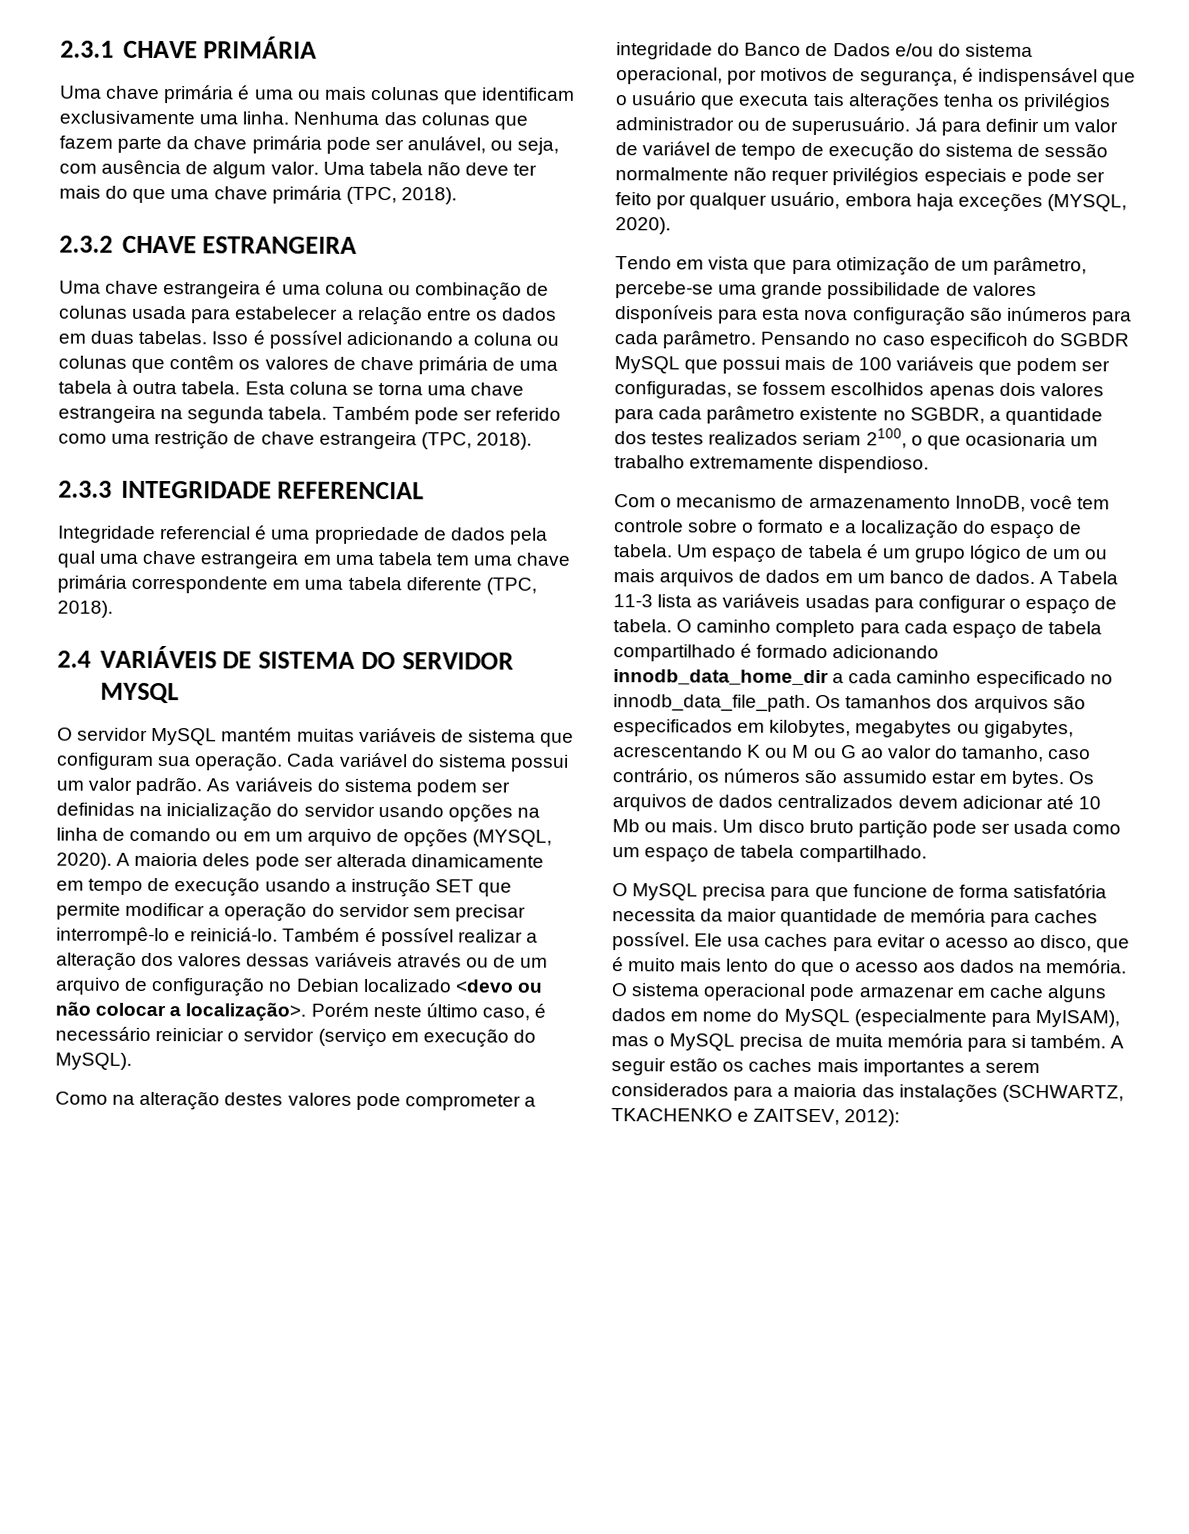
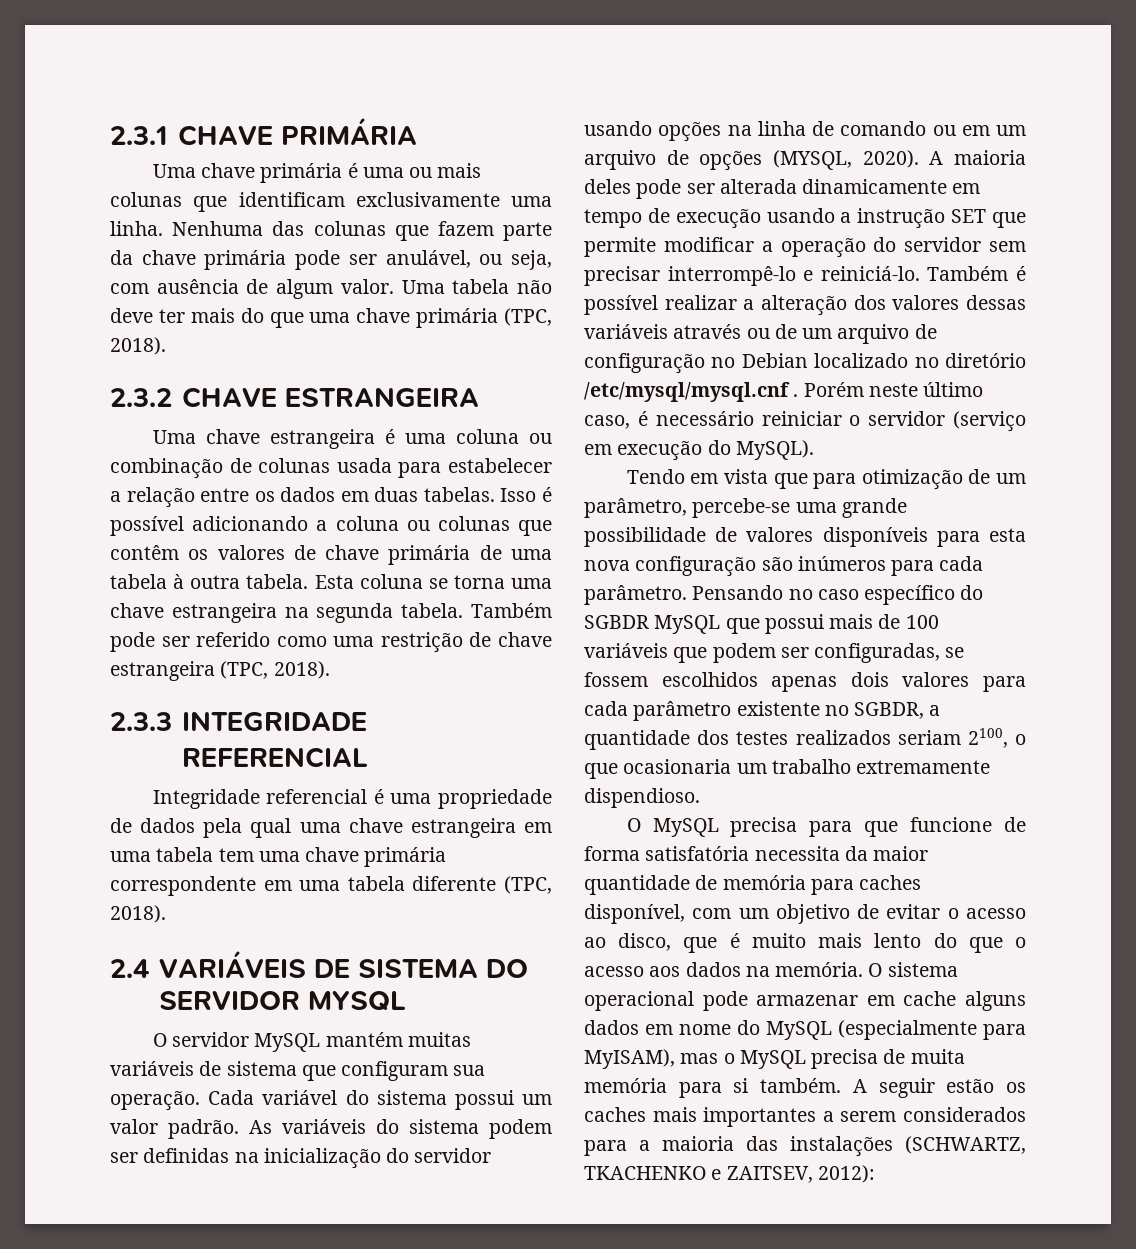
[454,979,543,993] [55,1001,307,1022] <devo ou não colocar a localização>. -> [914,353,1026,368] [584,382,799,402] no diretório /etc/mysql/mysql.cnf .
[55,1090,536,1111] [616,42,1033,60] [616,67,1136,87] [616,91,1112,112] [615,116,1119,136] [615,141,1109,162] [615,166,1105,187] [615,191,1127,213] [615,217,671,235] // Como na alteração destes valores pode comprometer a integridade do Banco de Dados e/ou do sistema operacional, por motivos de segurança, é indispensável que o usuário que executa tais alterações tenha os privilégios administrador ou de superusuário. Já para definir um valor de variável de tempo de execução do sistema de sessão normalmente não requer privilégios especiais e pode ser feito por qualquer usuário, embora haja exceções (MYSQL, 2020). -> (814, 450) none
[928,332,1028,350] especificoh -> [864,585,956,605] específico
[614,494,1110,512] [614,519,1083,540] [613,544,1108,563] [613,569,1119,587] [613,593,1118,615] [613,619,1103,639] [613,643,940,662] [613,669,1113,689] [613,694,1086,714] [613,719,1074,739] [613,744,1092,763] [612,768,1095,789] [612,794,1101,812] [612,819,1122,839] [612,844,927,863] // Com o mecanismo de armazenamento InnoDB, você tem controle sobre o formato e a localização do espaço de tabela. Um espaço de tabela é um grupo lógico de um ou mais arquivos de dados em um banco de dados. A Tabela 11-3 lista as variáveis usadas para configurar o espaço de tabela. O caminho completo para cada espaço de tabela compartilhado é formado adicionando innodb_data_home_dir a cada caminho especificado no innodb_data_file_path. Os tamanhos dos arquivos são especificados em kilobytes, megabytes ou gigabytes, acrescentando K ou M ou G ao valor do tamanho, caso contrário, os números são assumido estar em bytes. Os arquivos de dados centralizados devem adicionar até 10 Mb ou mais. Um disco bruto partição pode ser usada como um espaço de tabela compartilhado. -> (700, 798) none
[612,932,873,952] possível. Ele usa caches para -> [584,904,880,924] disponível, com um objetivo de

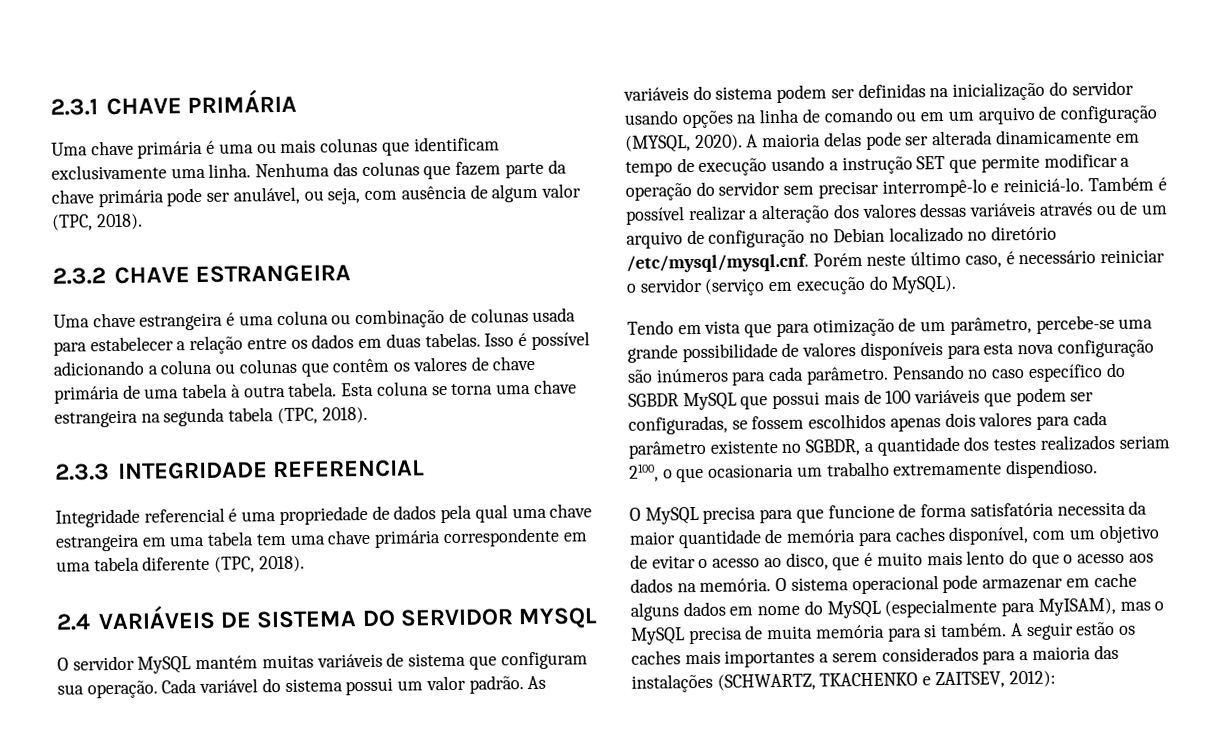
[340,279,552,294] [110,308,499,328] valor. Uma tabela não deve ter mais do que uma chave primária -> [540,183,581,198] valor
[401,603,552,618] [110,632,552,653] [110,661,215,681] tabela. Também pode ser referido como uma restrição de chave estrangeira -> [228,407,275,422] tabela
[699,151,763,171] opções -> [1059,105,1157,124] configuração
[584,179,631,194] deles -> [823,132,862,147] delas
[584,382,799,402] /etc/mysql/mysql.cnf . -> [626,253,809,273] /etc/mysql/mysql.cnf.

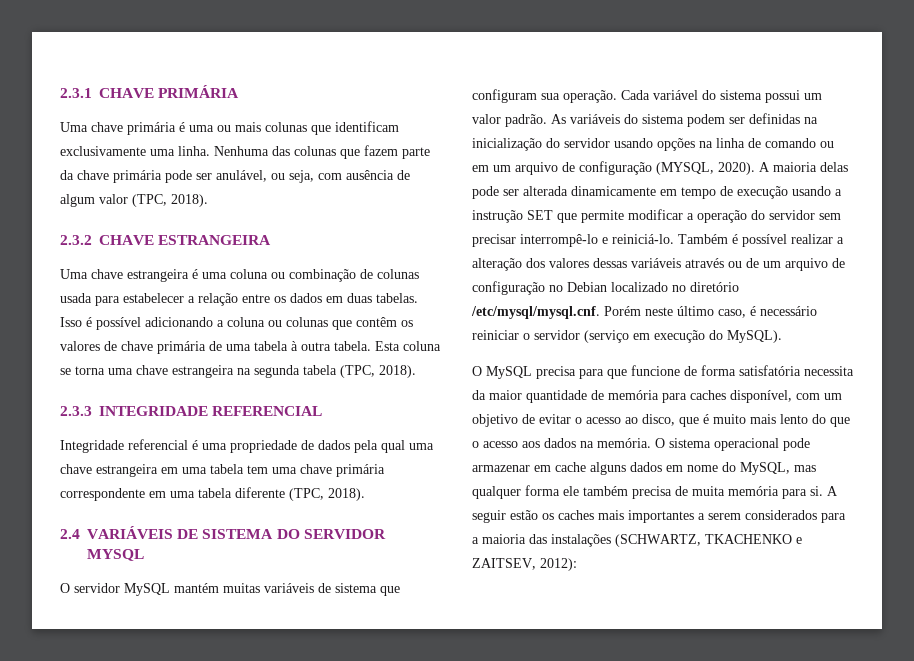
[627,314,1154,338] [627,339,1154,363] [627,362,1126,386] [628,387,1095,411] [628,411,1108,435] [628,434,1170,459] [629,459,1099,483] // Tendo em vista que para otimização de um parâmetro, percebe-se uma grande possibilidade de valores disponíveis para esta nova configuração são inúmeros para cada parâmetro. Pensando no caso específico do SGBDR MySQL que possui mais de 100 variáveis que podem ser configuradas, se fossem escolhidos apenas dois valores para cada parâmetro existente no SGBDR, a quantidade dos testes realizados seriam 2100, o que ocasionaria um trabalho extremamente dispendioso. -> (782, 336) none
[826,597,1165,619] [631,627,685,645] MySQL (especialmente para MyISAM), mas o MySQL -> [740,462,816,475] [472,485,628,499] MySQL, mas qualquer forma ele também
[924,622,1008,638] si também. -> [810,486,823,496] si.

